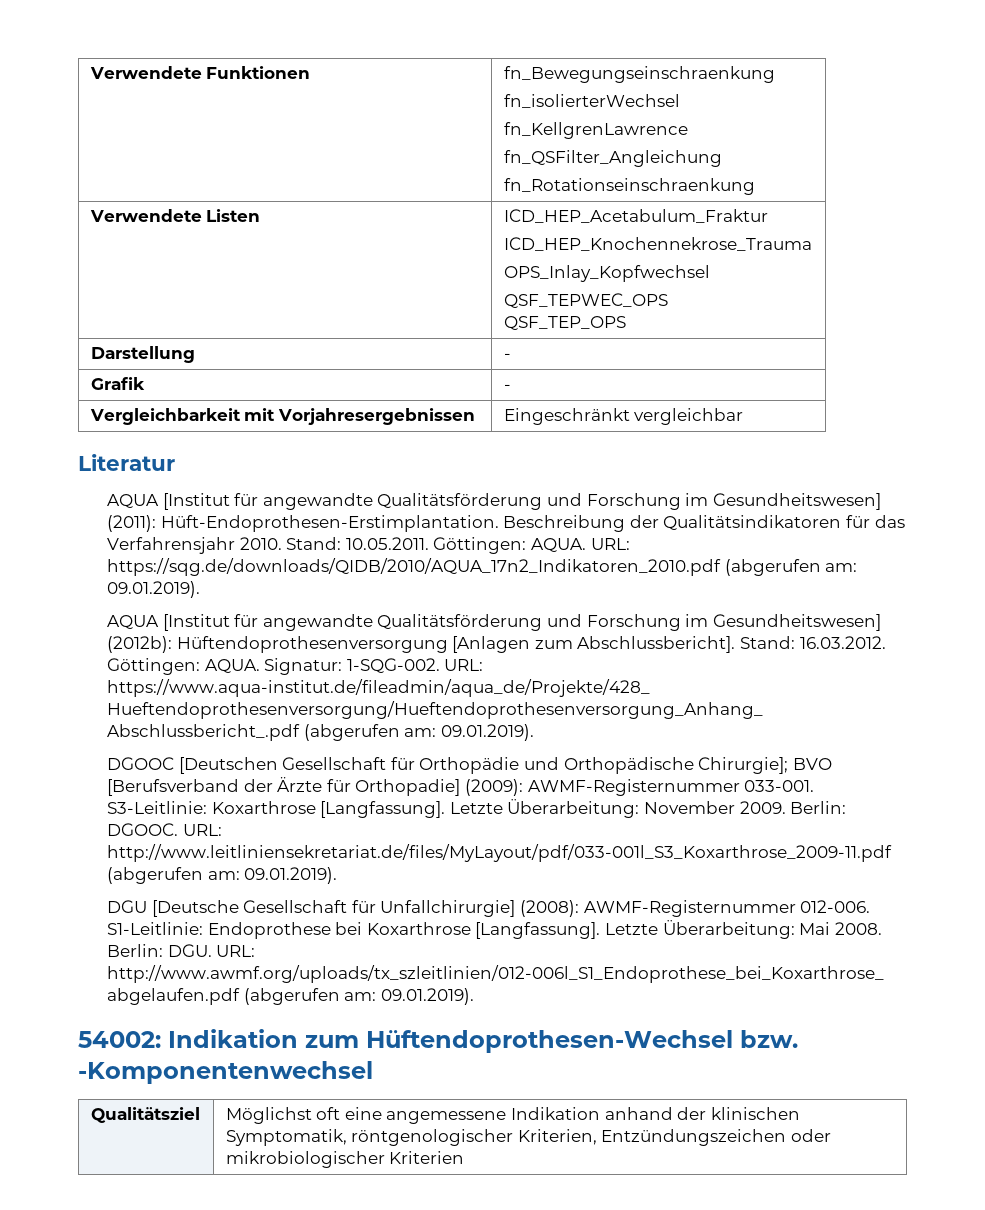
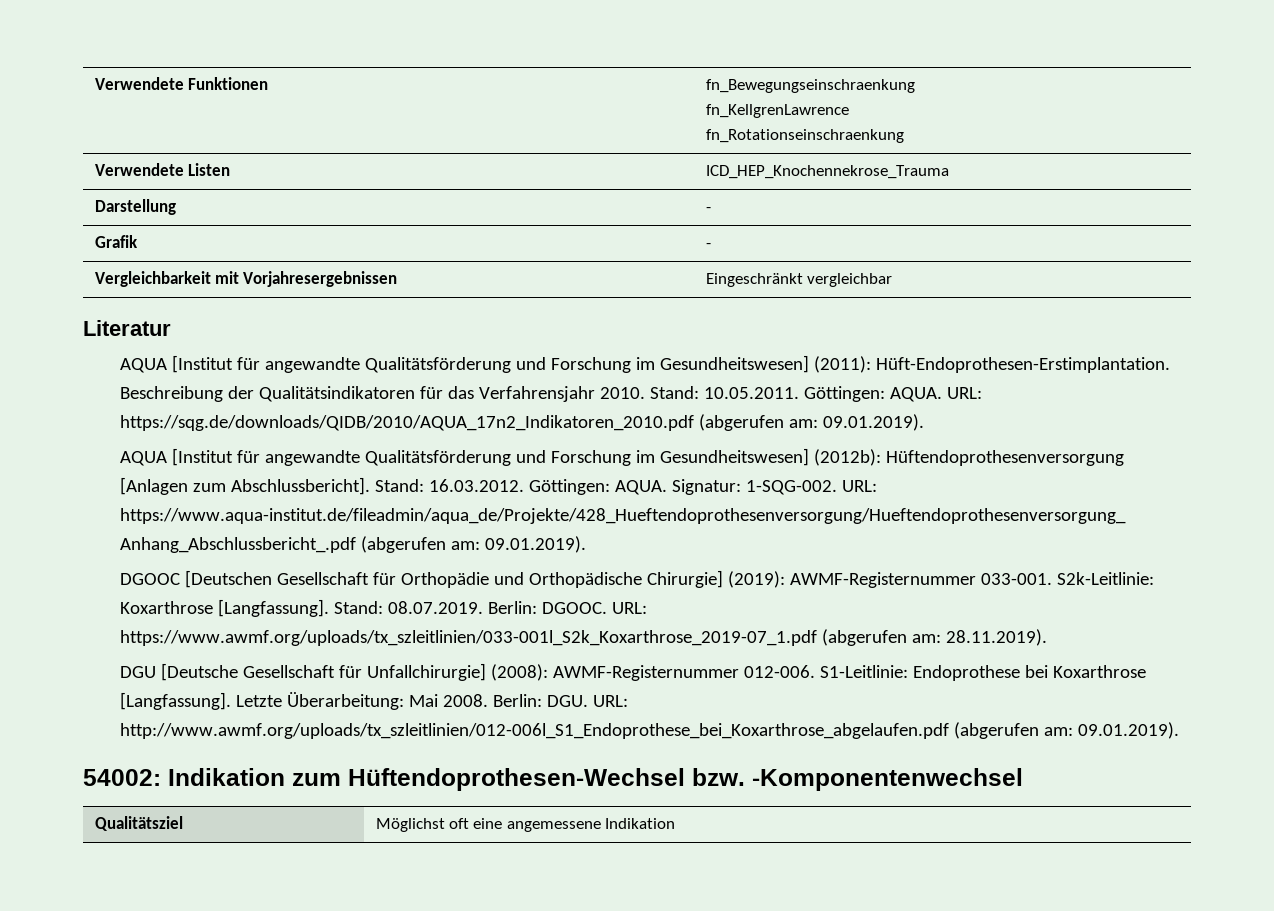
[503,94,680,108] // fn_isolierterWechsel -> (915, 86) none
[503,150,722,167] // fn_QSFilter_Angleichung -> (849, 111) none
[503,209,768,223] ICD_HEP_Acetabulum_Fraktur // -> (231, 169) none
[503,265,710,282] [503,293,668,309] [503,316,626,331] // OPS_Inlay_Kopfwechsel // QSF_TEPWEC_OPS // QSF_TEP_OPS -> (949, 172) none
[698,757,832,774] [107,777,523,796] Chirurgie]; BVO [Berufsverband der Ärzte für Orthopadie] (2009): -> [646,570,785,588] Chirurgie] (2019):
[107,799,786,818] S3-Leitlinie: Koxarthrose [Langfassung]. Letzte Überarbeitung: November 2009. -> [1056,572,1154,585] [119,599,483,617] S2k-Leitlinie: Koxarthrose [Langfassung]. Stand: 08.07.2019.
[107,844,893,862] [107,867,338,884] http://www.leitliniensekretariat.de/files/MyLayout/pdf/033-001l_S3_Koxarthrose_2009-11.pdf (abgerufen am: 09.01.2019). -> [119,629,1047,646] https://www.awmf.org/uploads/tx_szleitlinien/033-001l_S2k_Koxarthrose_2019-07_1.pdf (abgerufen am: 28.11.2019).
[604,1107,800,1120] [225,1129,831,1146] [225,1151,465,1168] anhand der klinischen Symptomatik, röntgenologischer Kriterien, Entzündungszeichen oder mikrobiologischer Kriterien -> (676, 823) none

